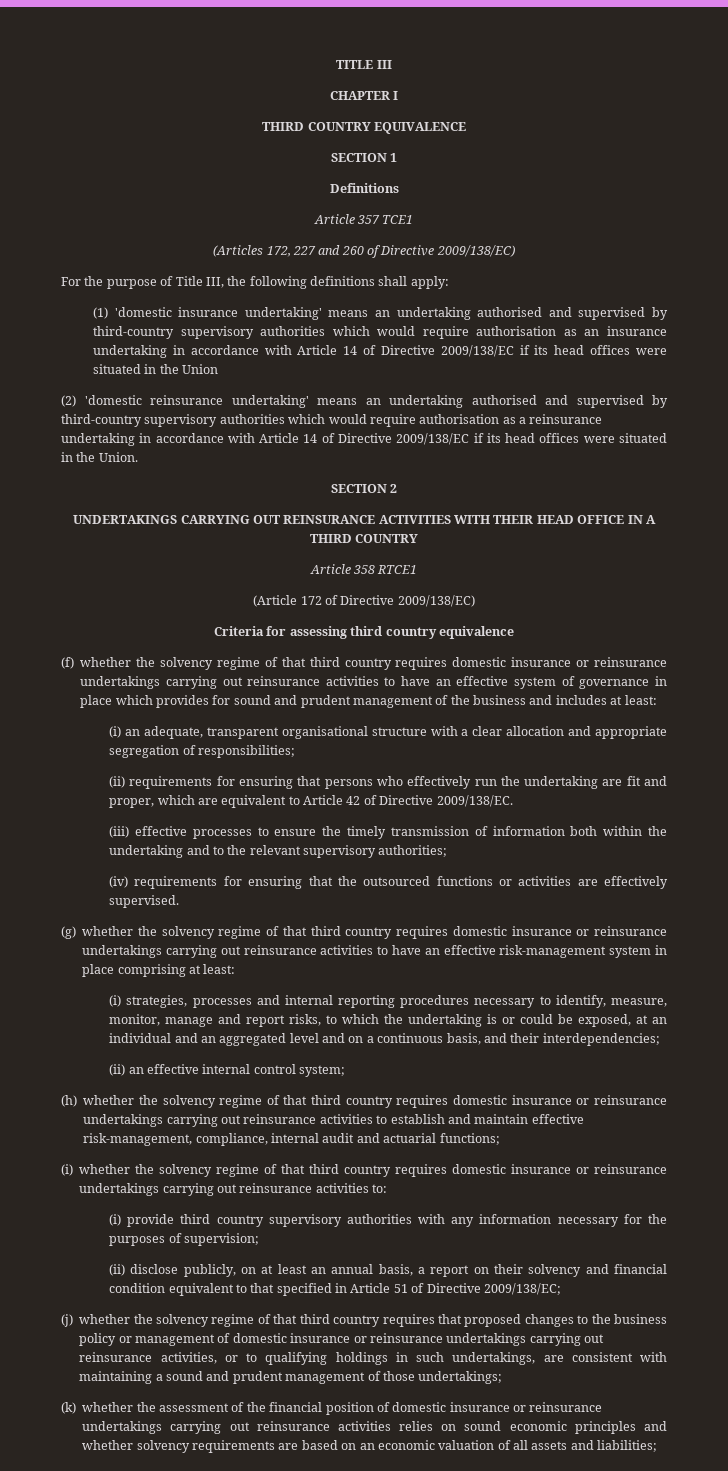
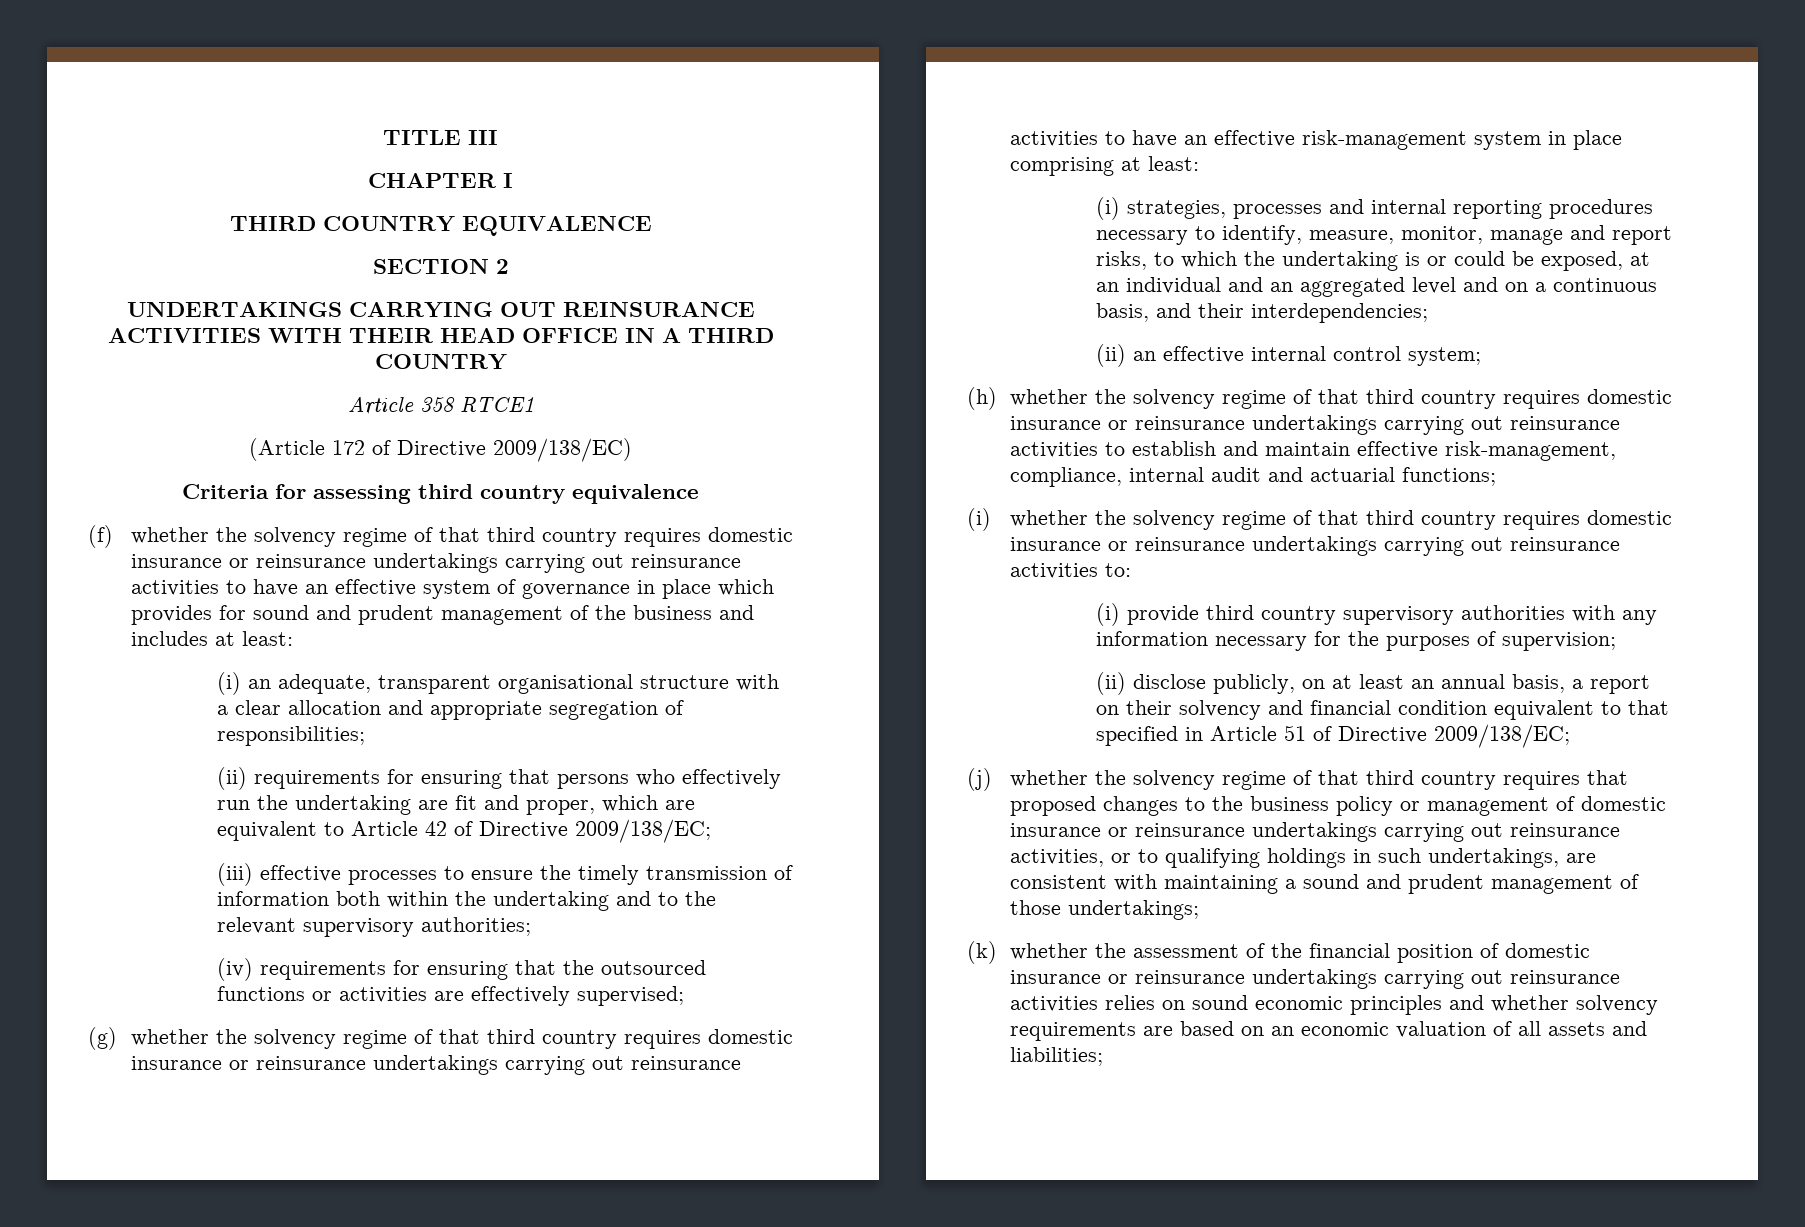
[330,153,398,162] [329,183,399,193] [313,214,414,224] [213,245,515,258] [61,276,449,289] [93,307,668,320] [93,326,667,339] [93,345,667,358] [93,364,219,374] [61,395,668,408] [61,414,603,427] [61,433,667,446] [61,452,138,462] // SECTION 1 // Definitions // Article 357 TCE1 // (Articles 172, 227 and 260 of Directive 2009/138/EC) // For the purpose of Title III, the following definitions shall apply: // (1) 'domestic insurance undertaking' means an undertaking authorised and supervised by third-country supervisory authorities which would require authorisation as an insurance undertaking in accordance with Article 14 of Directive 2009/138/EC if its head offices were situated in the Union // (2) 'domestic reinsurance undertaking' means an undertaking authorised and supervised by third-country supervisory authorities which would require authorisation as a reinsurance undertaking in accordance with Article 14 of Directive 2009/138/EC if its head offices were situated in the Union. -> (652, 226) none
[436,795,513,807] 2009/138/EC. -> [574,819,711,843] 2009/138/EC;
[109,895,180,908] supervised. -> [576,986,684,1006] supervised;

